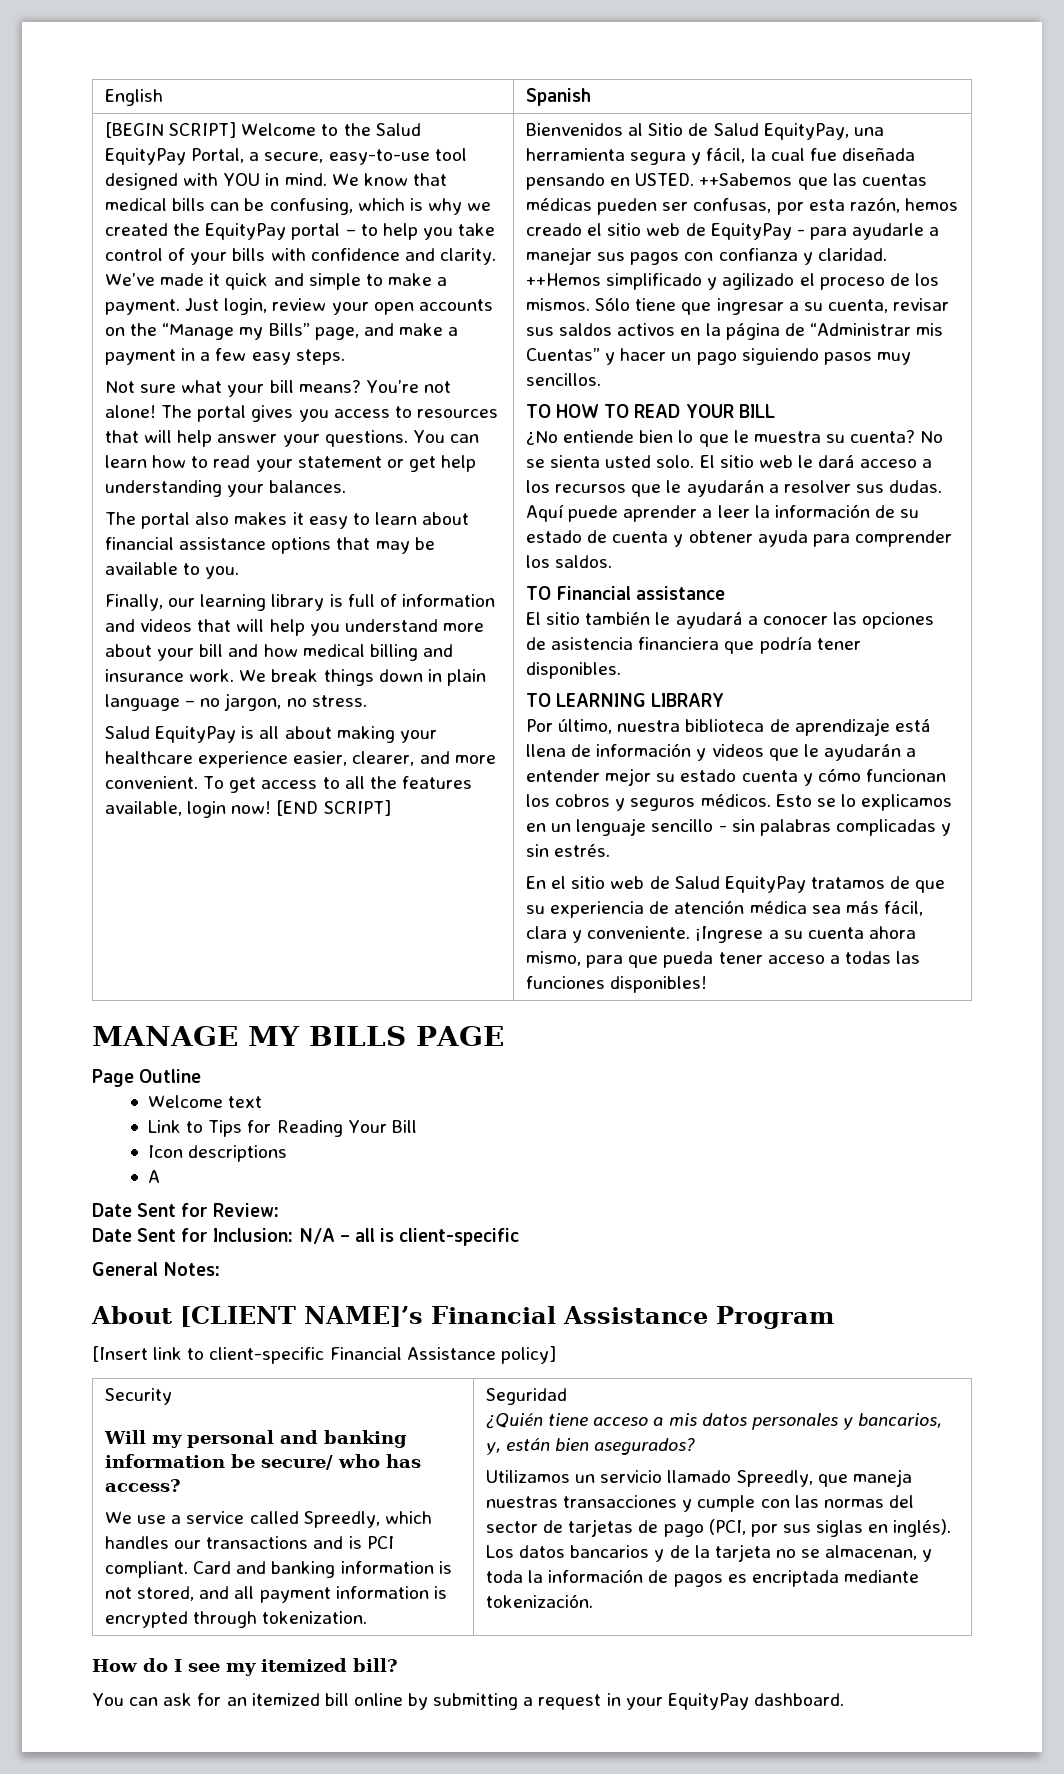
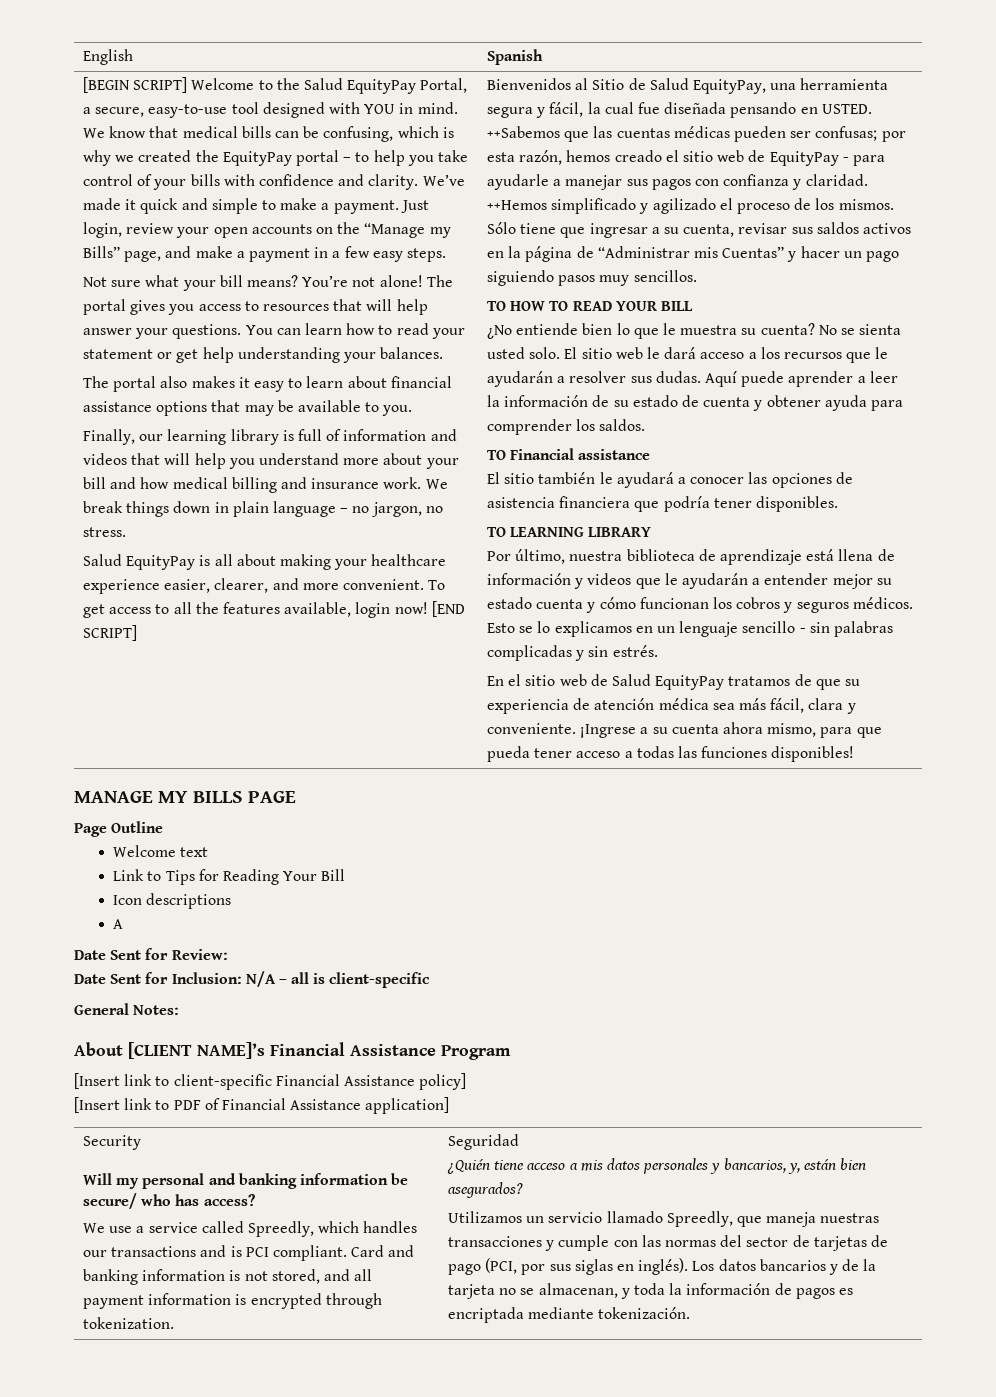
[693,198,772,213] confusas, -> [815,126,878,141] confusas;
(556, 1355) none -> [74,1097,450,1114] // [Insert link to PDF of Financial Assistance application]
[92,1658,398,1676] [92,1693,844,1710] // How do I see my itemized bill? // You can ask for an itemized bill online by submitting a request in your EquityPay dashboard. -> (691, 1313) none

